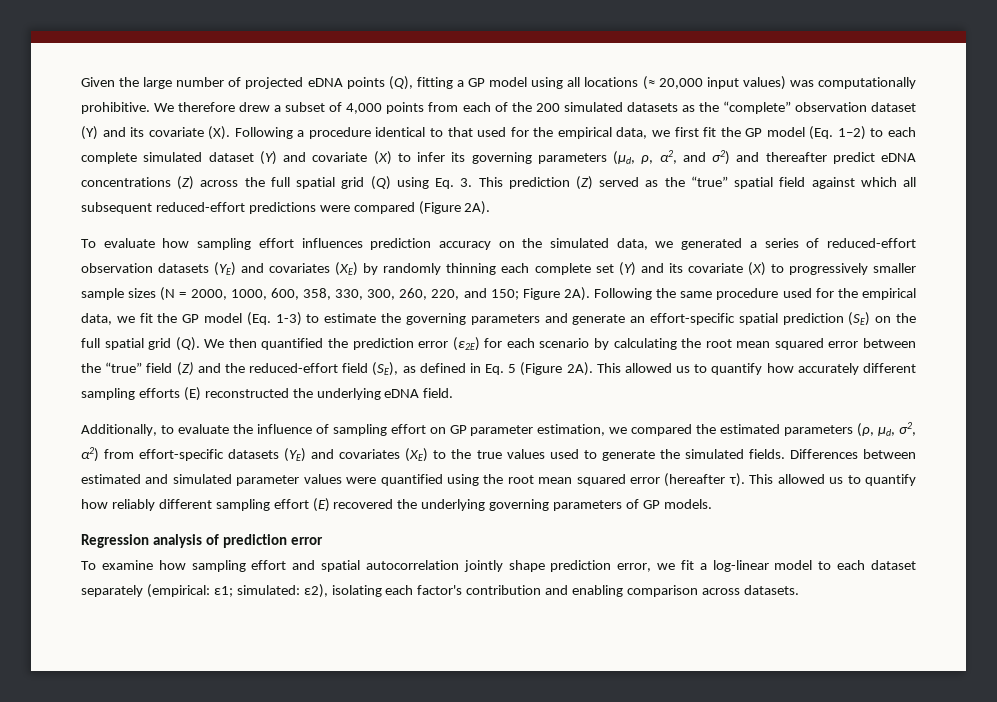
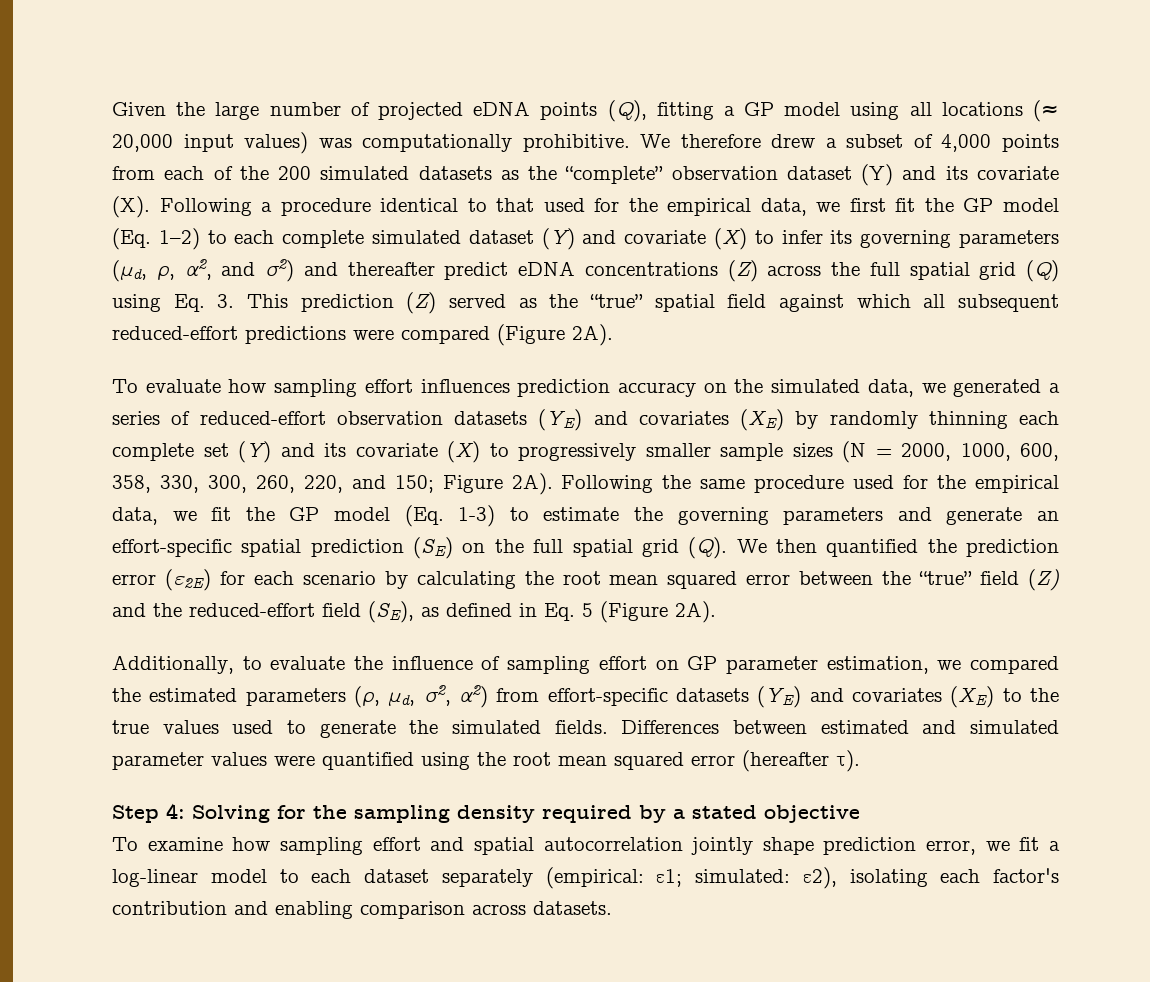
[596,363,916,375] [81,387,454,401] This allowed us to quantify how accurately different sampling efforts (E) reconstructed the underlying eDNA field. -> (716, 612) none
[749,474,917,486] [81,498,712,512] [81,534,323,548] This allowed us to quantify how reliably different sampling effort (E) recovered the underlying governing parameters of GP models. // Regression analysis of prediction error -> [112,803,860,823] // Step 4: Solving for the sampling density required by a stated objective

